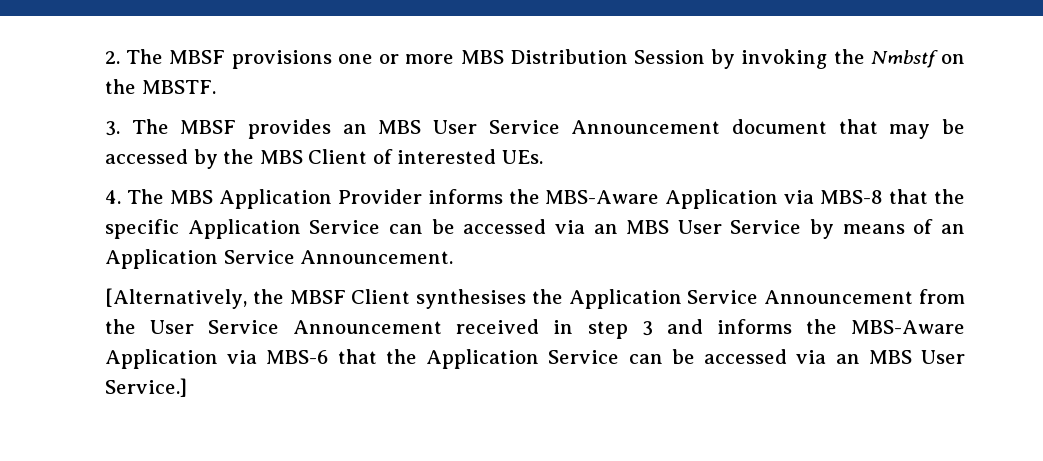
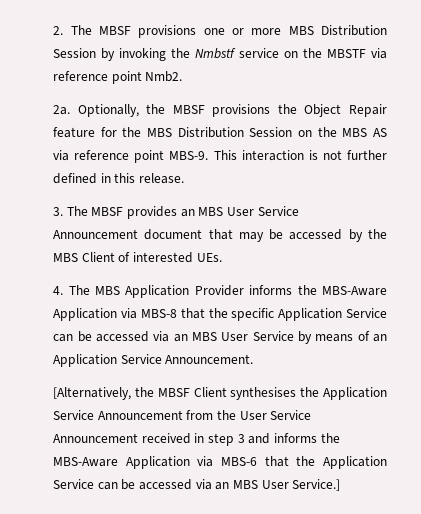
[941,54,965,64] [105,79,216,94] on the MBSTF. -> [239,48,387,59] [53,71,183,84] [53,104,387,117] [53,127,387,138] [53,150,387,163] [53,173,185,184] service on the MBSTF via reference point Nmb2. // 2a. Optionally, the MBSF provisions the Object Repair feature for the MBS Distribution Session on the MBS AS via reference point MBS-9. This interaction is not further defined in this release.

